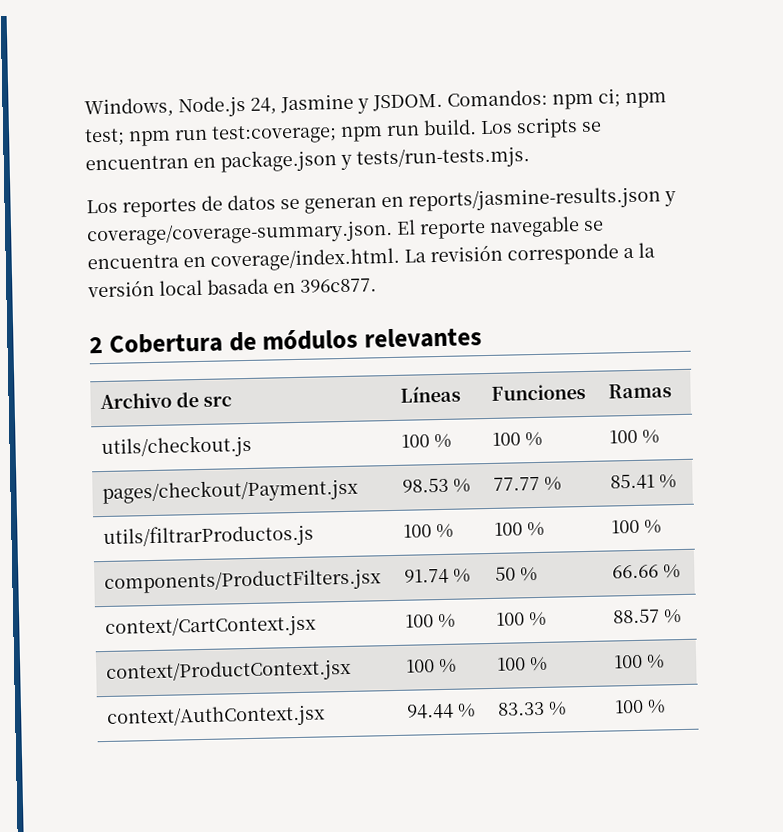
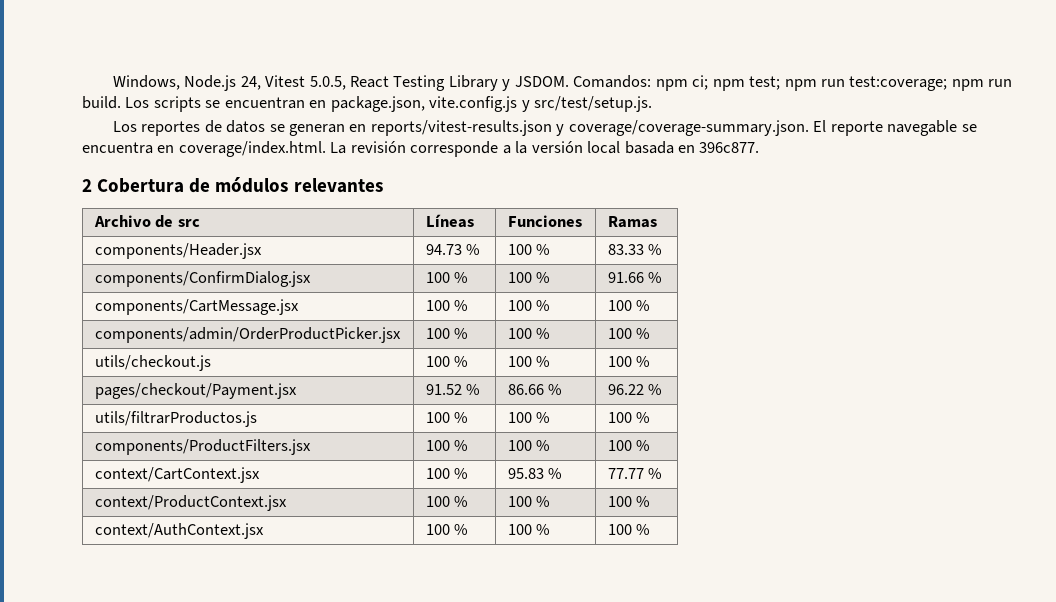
[280,93,354,114] Jasmine -> [265,75,498,91] Vitest 5.0.5, React Testing Library
[220,146,530,173] package.json y tests/run-tests.mjs. -> [330,96,653,112] package.json, vite.config.js y src/test/setup.js.
[408,186,661,212] reports/jasmine-results.json -> [370,120,552,136] reports/vitest-results.json
(673, 391) none -> [94,243,262,259] [425,244,481,255] [507,244,551,255] [607,244,663,255] [94,271,311,287] [425,272,469,283] [507,272,551,283] [607,272,663,283] [94,299,299,315] [425,300,469,311] [507,300,551,311] [607,300,651,311] [94,327,401,343] [425,328,469,339] [507,328,551,339] [607,328,651,339] // components/Header.jsx | 94.73 % | 100 % | 83.33 % // components/ConfirmDialog.jsx | 100 % | 100 % | 91.66 % // components/CartMessage.jsx | 100 % | 100 % | 100 % // components/admin/OrderProductPicker.jsx | 100 % | 100 % | 100 %
[402,477,472,493] [493,476,563,491] [610,473,656,490] 98.53 % | 77.77 % | 85.41 -> [425,384,481,395] [507,384,563,395] [607,384,644,395] 91.52 % | 86.66 % | 96.22
[404,568,472,584] [495,566,539,582] [612,564,660,579] 91.74 % | 50 % | 66.66 -> [425,440,469,451] [507,440,551,451] [607,440,632,451] 100 % | 100 % | 100
[496,611,548,627] [613,608,661,624] 100 % | 88.57 -> [507,468,563,479] [607,468,644,479] 95.83 % | 77.77
[406,703,477,719] [497,701,568,716] [614,699,667,714] 94.44 % | 83.33 % | 100 % -> [425,524,469,535] [507,524,551,535] [607,524,651,535] 100 % | 100 % | 100 %

